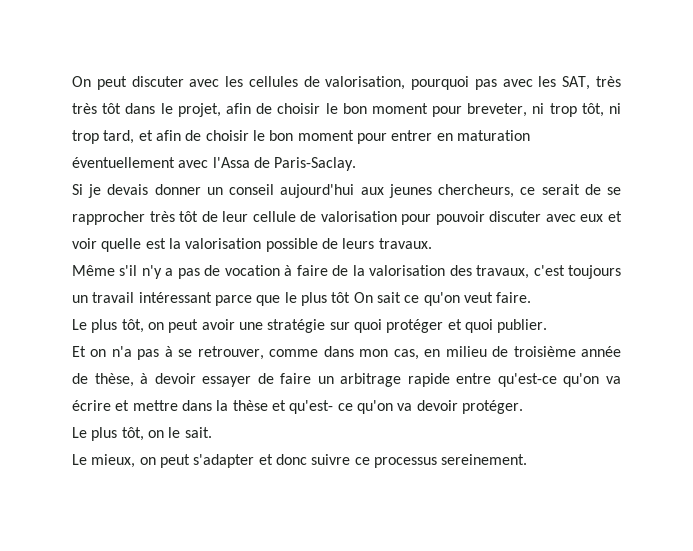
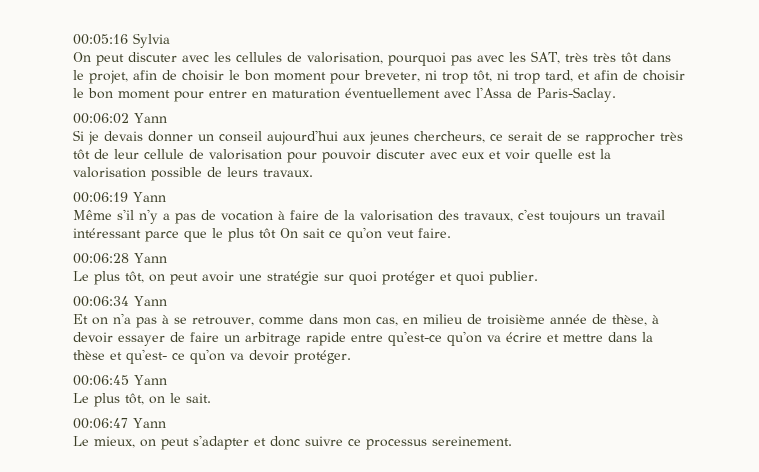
(72, 81) none -> [73,33,170,48] 00:05:16 Sylvia //
(357, 164) none -> [73,113,167,124] // 00:06:02 Yann
(432, 243) none -> [73,192,166,203] // 00:06:19 Yann
(532, 297) none -> [73,253,167,264] // 00:06:28 Yann
(548, 326) none -> [73,296,167,307] // 00:06:34 Yann
(523, 407) none -> [73,375,167,386] // 00:06:45 Yann
(212, 432) none -> [73,418,166,429] // 00:06:47 Yann

